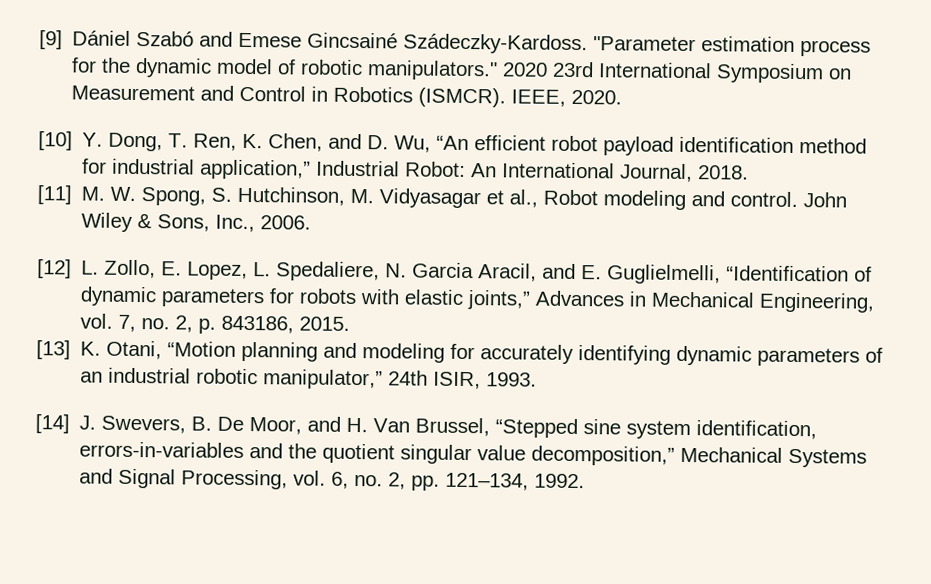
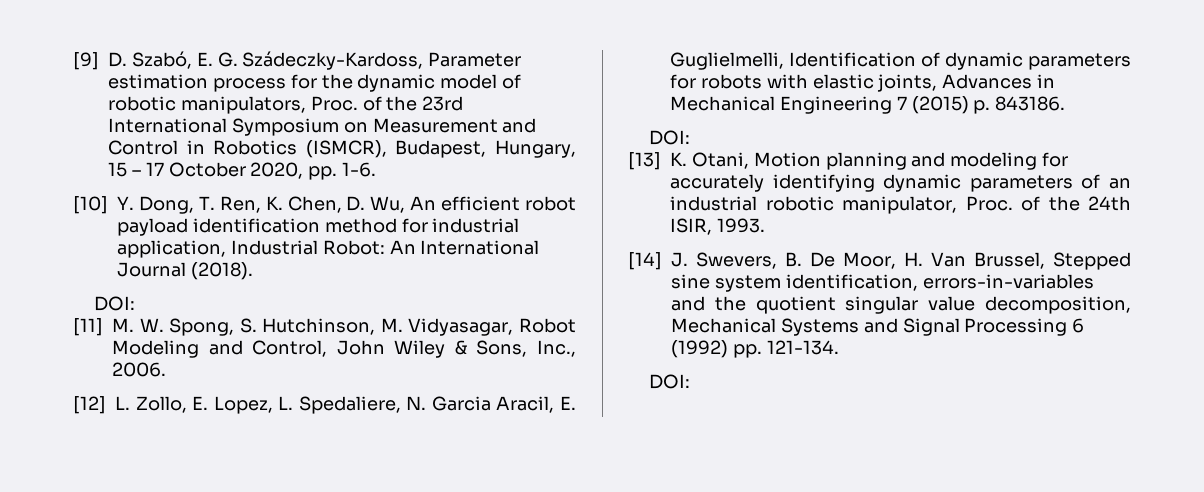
[72,30,697,55] Dániel Szabó and Emese Gincsainé Szádeczky-Kardoss. "Parameter -> [108,51,522,70] D. Szabó, E. G. Szádeczky-Kardoss, Parameter
[367,60,549,81] manipulators." 2020 -> [180,96,418,114] manipulators, Proc. of the
[418,87,623,108] (ISMCR). IEEE, 2020. -> [305,140,576,158] [108,162,377,180] (ISMCR), Budapest, Hungary, 15 – 17 October 2020, pp. 1-6.
[328,133,363,150] and -> (342, 204) none
[436,135,470,151] “An -> [410,196,437,210] An
[200,159,312,180] application,” -> [117,240,226,258] application,
[620,163,750,183] Journal, 2018. -> [117,262,253,280] [94,296,136,311] Journal (2018). // DOI:
[379,188,799,211] Vidyasagar et al., Robot modeling and control. -> [408,318,576,336] [112,340,328,358] Vidyasagar, Robot Modeling and Control,
[542,263,577,280] and -> (555, 404) none
[726,265,850,282] “Identification -> [789,52,916,67] Identification
[467,290,532,310] joints,” -> [877,74,938,92] joints,
[759,292,876,313] [80,313,351,334] Engineering, vol. 7, no. 2, p. 843186, 2015. -> [779,96,1066,114] [649,130,691,145] Engineering 7 (2015) p. 843186. // DOI:
[167,341,237,357] “Motion -> [753,152,821,167] Motion
[263,369,384,390] manipulator,” -> [842,196,1080,214] manipulator, Proc. of the
[307,416,342,432] and -> (896, 260) none
[495,418,579,439] “Stepped -> [1053,252,1131,270] Stepped
[531,445,676,466] decomposition,” -> [985,296,1131,314] decomposition,
[181,469,586,491] Processing, vol. 6, no. 2, pp. 121–134, 1992. -> [964,318,1085,336] [671,340,839,358] [649,374,691,389] Processing 6 (1992) pp. 121-134. // DOI:

